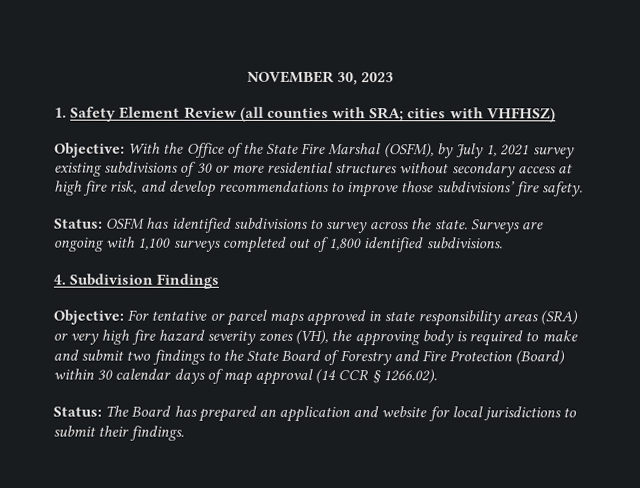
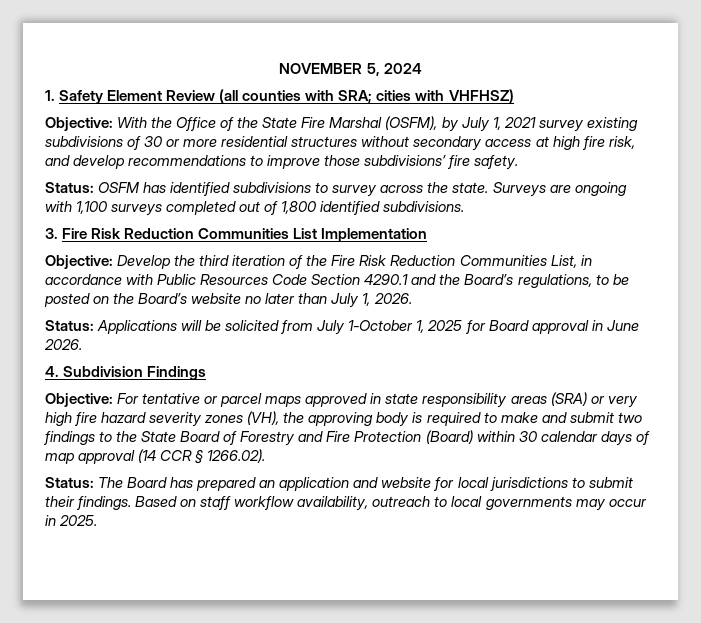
[337,72,395,86] 30, 2023 -> [366,63,422,76] 5, 2024
(503, 243) none -> [45,228,428,242] [45,255,592,269] [45,274,629,288] [44,293,412,308] [45,320,639,335] [44,339,82,350] // 3. Fire Risk Reduction Communities List Implementation // Objective: Develop the third iteration of the Fire Risk Reduction Communities List, in accordance with Public Resources Code Section 4290.1 and the Board’s regulations, to be posted on the Board’s website no later than July 1, 2026. // Status: Applications will be solicited from July 1-October 1, 2025 for Board approval in June 2026.
(185, 433) none -> [135,496,647,511] [45,515,98,526] Based on staff workflow availability, outreach to local governments may occur in 2025.

